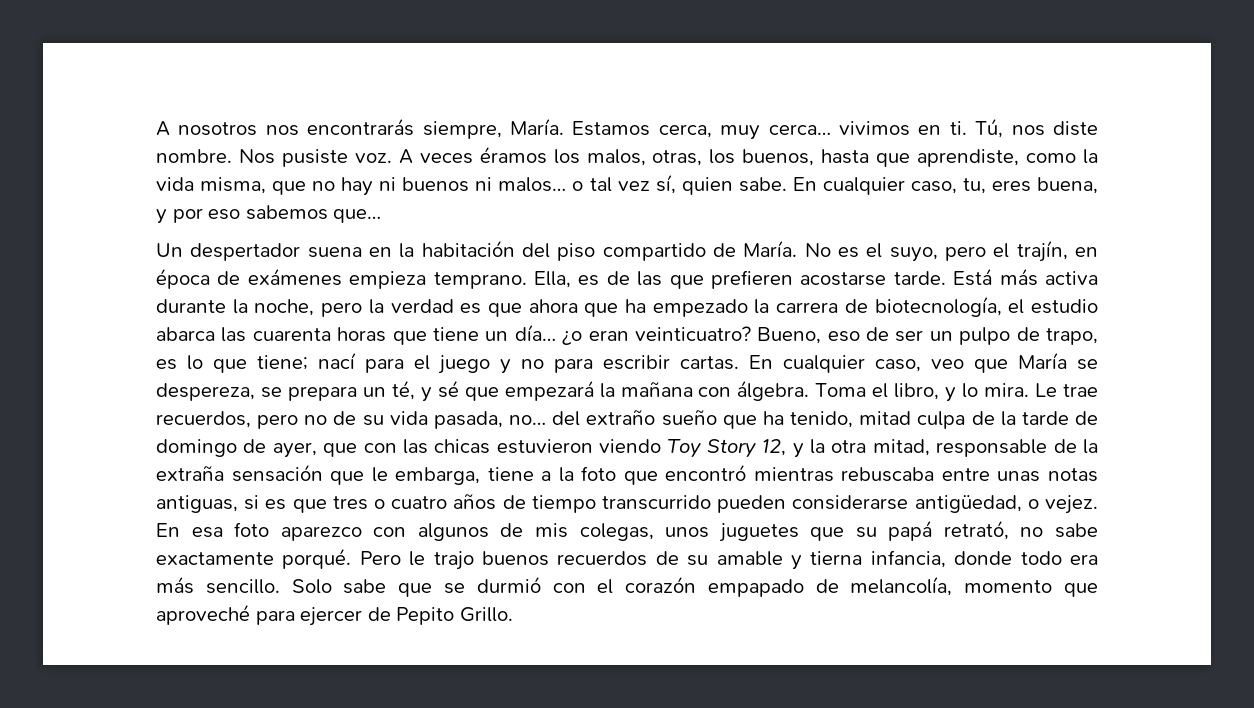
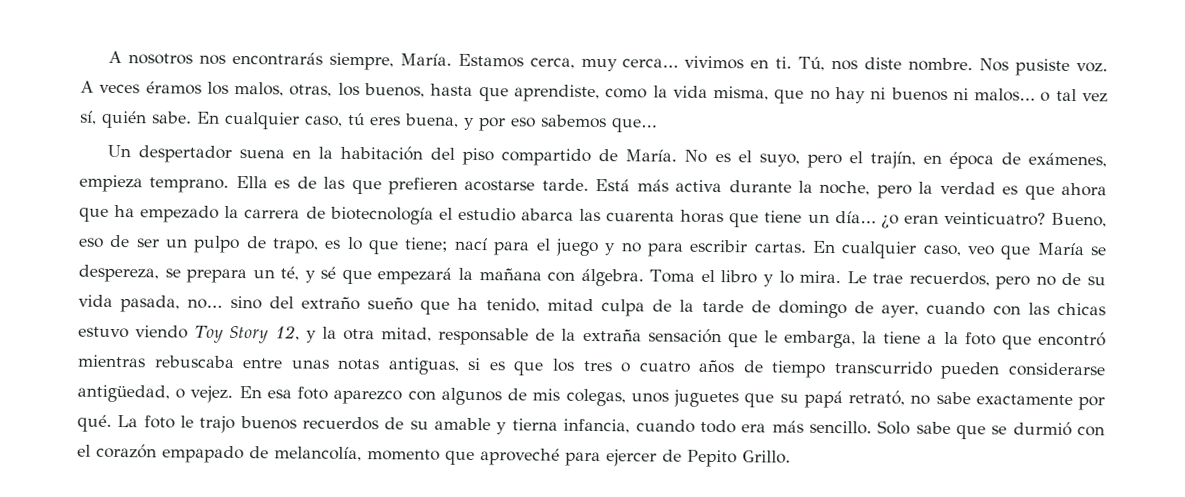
[681,177,733,195] quien -> [101,110,147,129] quién
[962,178,986,194] tu, -> [348,112,366,126] tú
[247,268,342,286] exámenes -> [1028,152,1108,168] exámenes,
[534,271,571,288] Ella, -> [235,176,268,189] Ella
[874,296,1002,317] biotecnología, -> [329,206,434,225] biotecnología
[894,383,940,400] libro, -> [720,270,758,284] libro
(547, 420) none -> [229,295,262,310] sino
[323,443,358,457] que -> [926,301,986,316] cuando
[496,439,593,454] estuvieron -> [78,326,129,339] estuvo
(481, 476) none -> [862,331,878,344] la
(327, 506) none -> [551,358,575,372] los
[282,548,401,569] porqué. Pero -> [1077,396,1105,411] [77,414,175,432] por qué. La foto
[954,551,1013,565] donde -> [635,419,695,433] cuando

